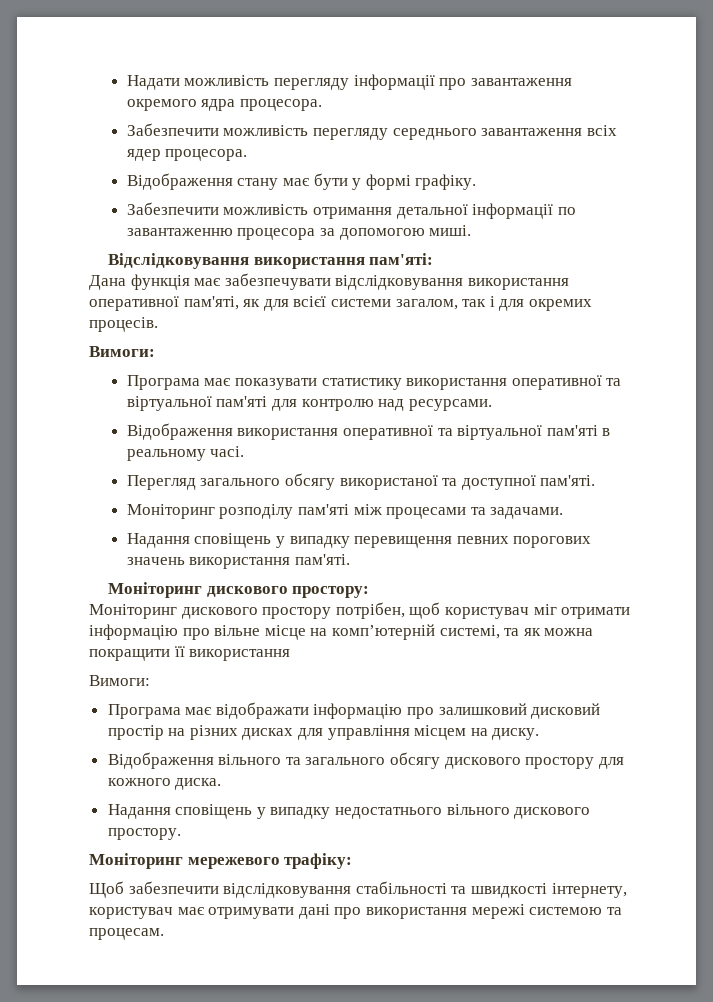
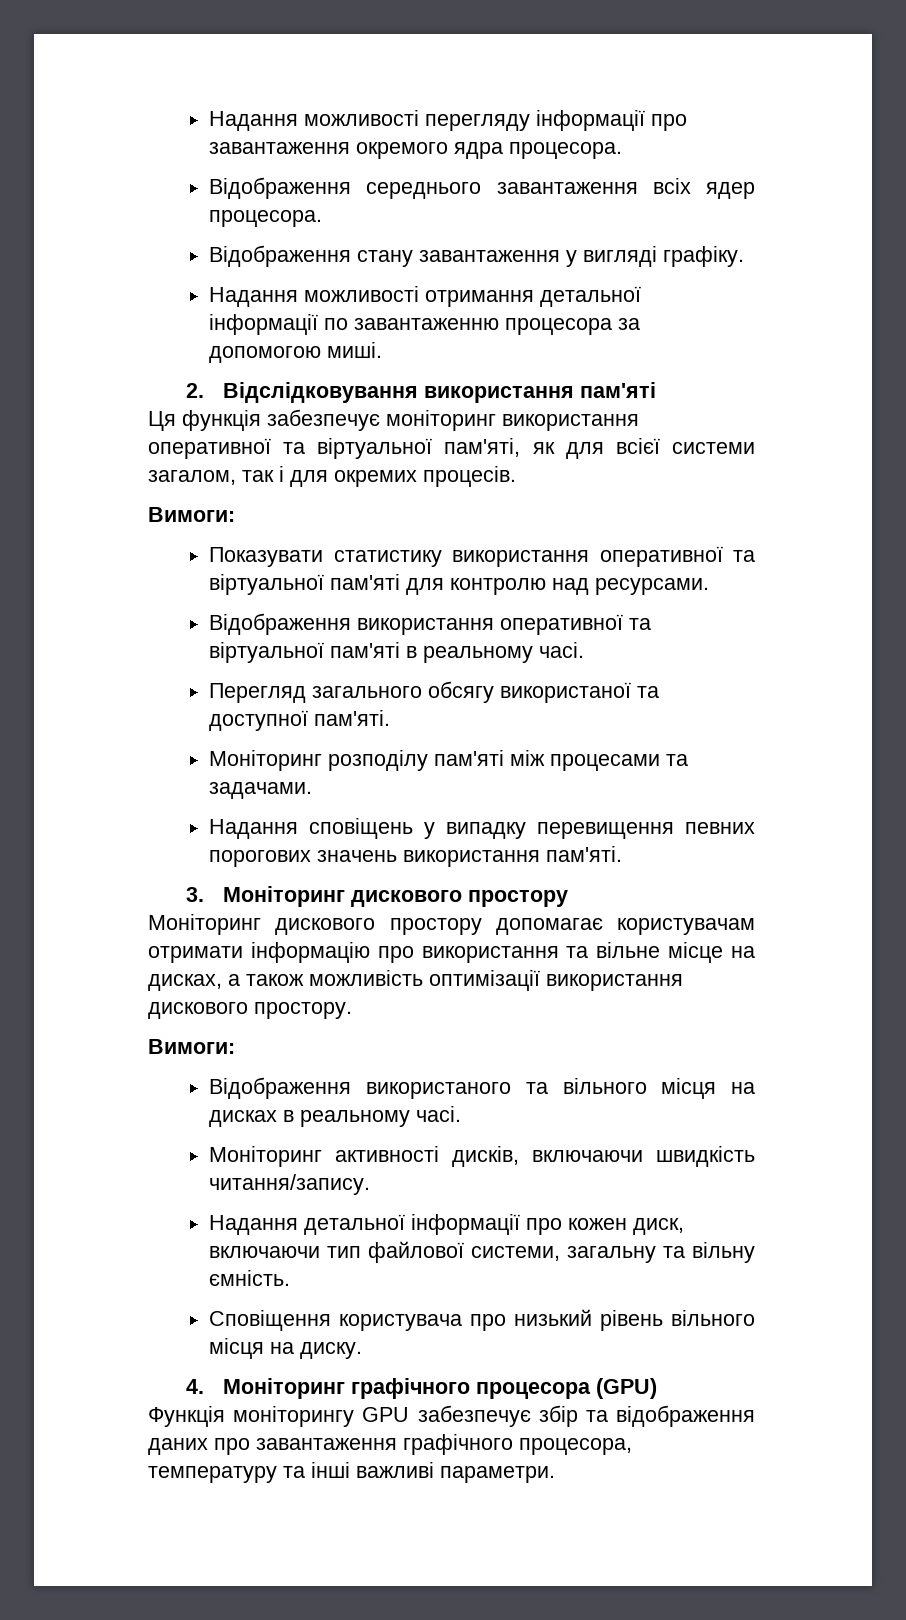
[126,75,270,90] Надати можливість -> [209,110,420,131] Надання можливості
[126,123,389,140] Забезпечити можливість перегляду -> [209,177,352,199] Відображення
[283,173,411,190] має бути у формі -> [419,246,658,267] завантаження у вигляді
[126,202,309,215] Забезпечити можливість -> [209,286,420,307] Надання можливості
(472, 230) none -> [185,383,204,398] 2.
[369,253,434,265] [89,273,569,290] [89,296,179,311] пам'яті: // Дана функція має забезпечувати відслідковування використання оперативної -> [580,382,657,398] [148,409,639,431] [148,438,433,459] пам'яті // Ця функція забезпечує моніторинг використання оперативної та віртуальної
[126,375,318,390] Програма має показувати -> [209,547,324,567] Показувати
[108,582,370,598] [89,602,557,619] Моніторинг дискового простору: // Моніторинг дискового простору потрібен, щоб користувач міг -> [185,886,569,907] [148,914,755,935] 3. Моніторинг дискового простору // Моніторинг дискового простору допомагає користувачам
(210, 634) none -> [421,946,589,963] використання та
[331,624,594,640] [89,646,291,661] [89,675,150,686] [107,702,601,719] [107,725,540,740] [107,752,624,769] [107,778,222,790] [107,804,591,819] [107,828,181,840] [89,853,353,869] [89,881,627,898] [89,904,622,919] [89,928,164,940] комп’ютерній системі, та як можна покращити її використання // Вимоги: // Програма має відображати інформацію про залишковий дисковий простір на різних дисках для управління місцем на диску. // Відображення вільного та загального обсягу дискового простору для кожного диска. // Надання сповіщень у випадку недостатнього вільного дискового простору. // Моніторинг мережевого трафіку: // Щоб забезпечити відслідковування стабільності та швидкості інтернету, користувач має отримувати дані про використання мережі системою та процесам. -> [148,970,683,991] [148,1002,352,1019] [148,1039,235,1054] [209,1077,755,1099] [209,1106,462,1127] [209,1146,755,1167] [209,1174,371,1195] [209,1214,685,1235] [209,1241,755,1263] [209,1270,291,1286] [209,1309,755,1331] [209,1338,363,1359] [185,1378,658,1399] [148,1405,756,1427] [148,1434,632,1455] [148,1462,555,1483] дисках, а також можливість оптимізації використання дискового простору. // Вимоги: // Відображення використаного та вільного місця на дисках в реальному часі. // Моніторинг активності дисків, включаючи швидкість читання/запису. // Надання детальної інформації про кожен диск, включаючи тип файлової системи, загальну та вільну ємність. // Сповіщення користувача про низький рівень вільного місця на диску. // 4. Моніторинг графічного процесора (GPU) // Функція моніторингу GPU забезпечує збір та відображення даних про завантаження графічного процесора, температуру та інші важливі параметри.

